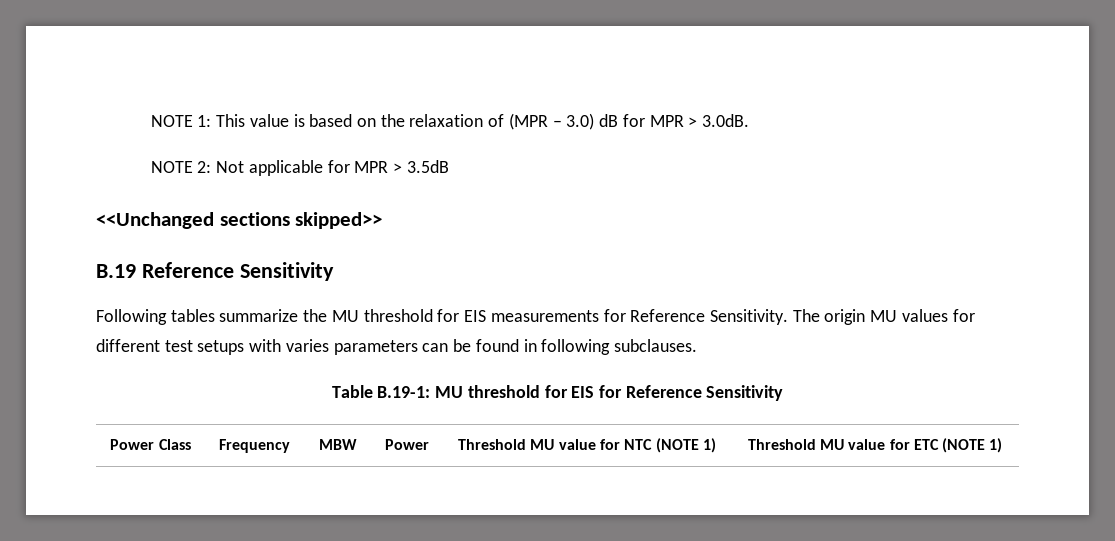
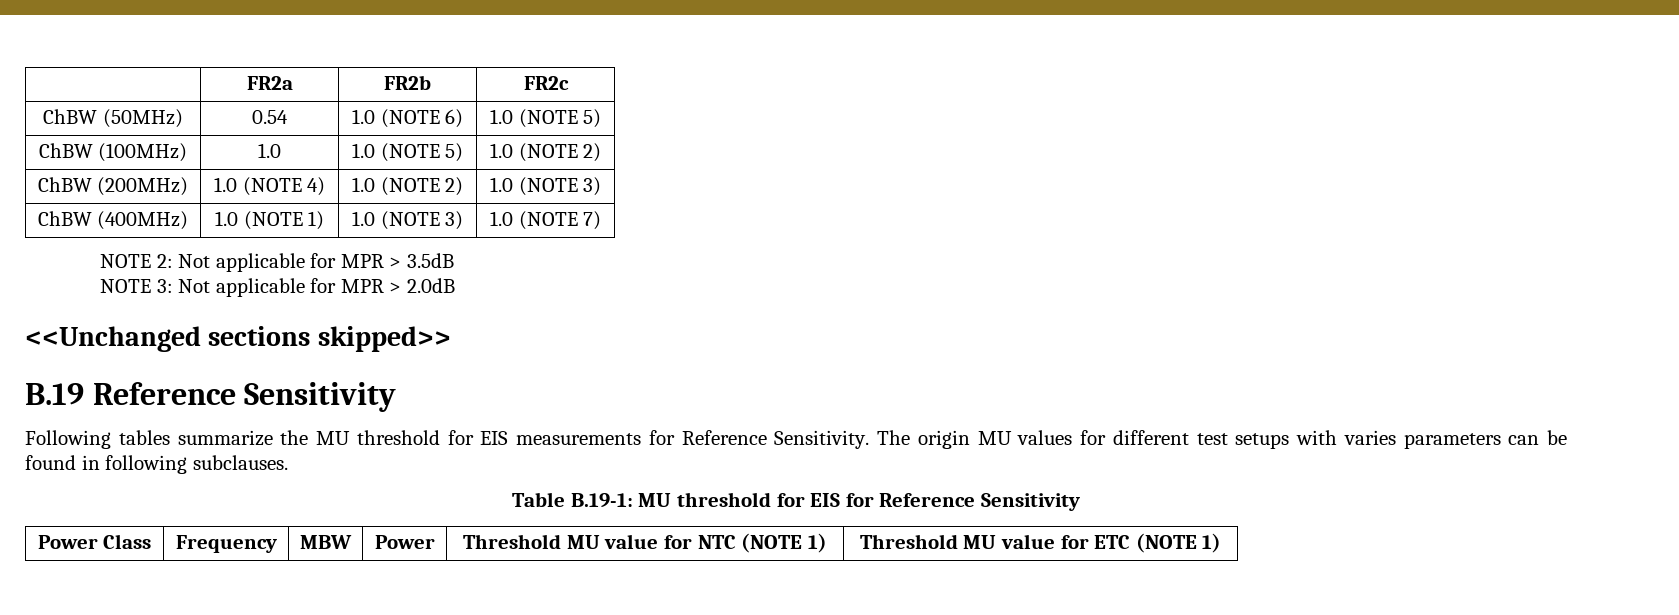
[150,113,749,130] NOTE 1: This value is based on the relaxation of (MPR – 3.0) dB for MPR > 3.0dB. -> [246,76,293,90] [384,75,431,90] [523,76,569,90] [43,109,183,128] [252,110,288,124] [351,109,464,128] [489,109,602,128] [38,143,188,162] [258,143,281,158] [351,143,464,162] [489,143,602,162] [37,177,189,196] [213,177,326,196] [351,177,464,196] [489,177,602,196] [37,211,189,230] [214,211,325,230] [351,211,464,230] [489,211,602,230] | FR2a | FR2b | FR2c // ChBW (50MHz) | 0.54 | 1.0 (NOTE 6) | 1.0 (NOTE 5) // ChBW (100MHz) | 1.0 | 1.0 (NOTE 5) | 1.0 (NOTE 2) // ChBW (200MHz) | 1.0 (NOTE 4) | 1.0 (NOTE 2) | 1.0 (NOTE 3) // ChBW (400MHz) | 1.0 (NOTE 1) | 1.0 (NOTE 3) | 1.0 (NOTE 7)
(449, 166) none -> [100,278,455,297] // NOTE 3: Not applicable for MPR > 2.0dB

